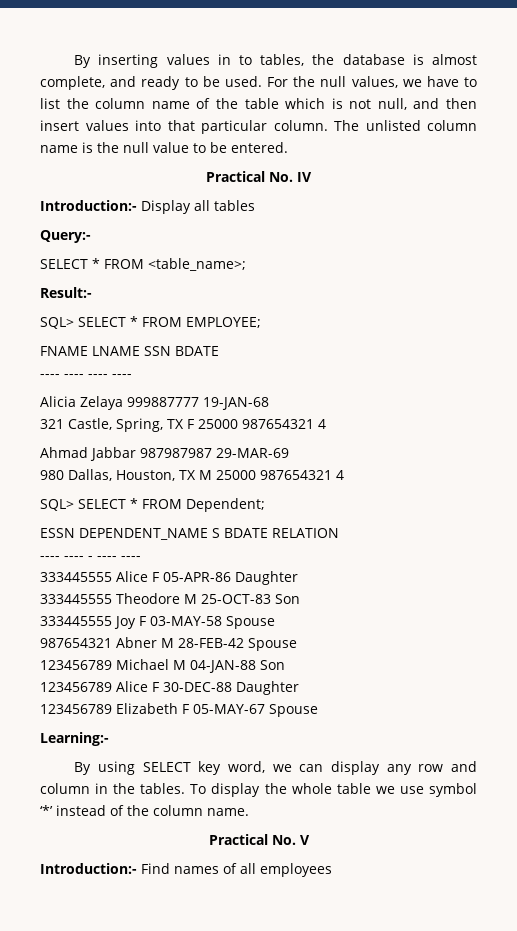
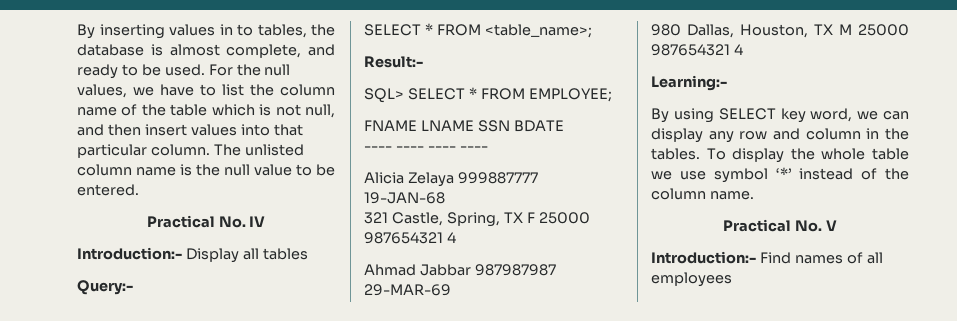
[40,498,265,512] [40,528,339,540] [40,556,141,560] [40,571,298,585] [40,593,300,604] [40,616,275,629] [40,637,297,651] [40,659,285,673] [40,681,299,695] [40,703,318,717] // SQL> SELECT * FROM Dependent; // ESSN DEPENDENT_NAME S BDATE RELATION // ---- ---- - ---- ---- // 333445555 Alice F 05-APR-86 Daughter // 333445555 Theodore M 25-OCT-83 Son // 333445555 Joy F 03-MAY-58 Spouse // 987654321 Abner M 28-FEB-42 Spouse // 123456789 Michael M 04-JAN-88 Son // 123456789 Alice F 30-DEC-88 Daughter // 123456789 Elizabeth F 05-MAY-67 Spouse -> (743, 49) none

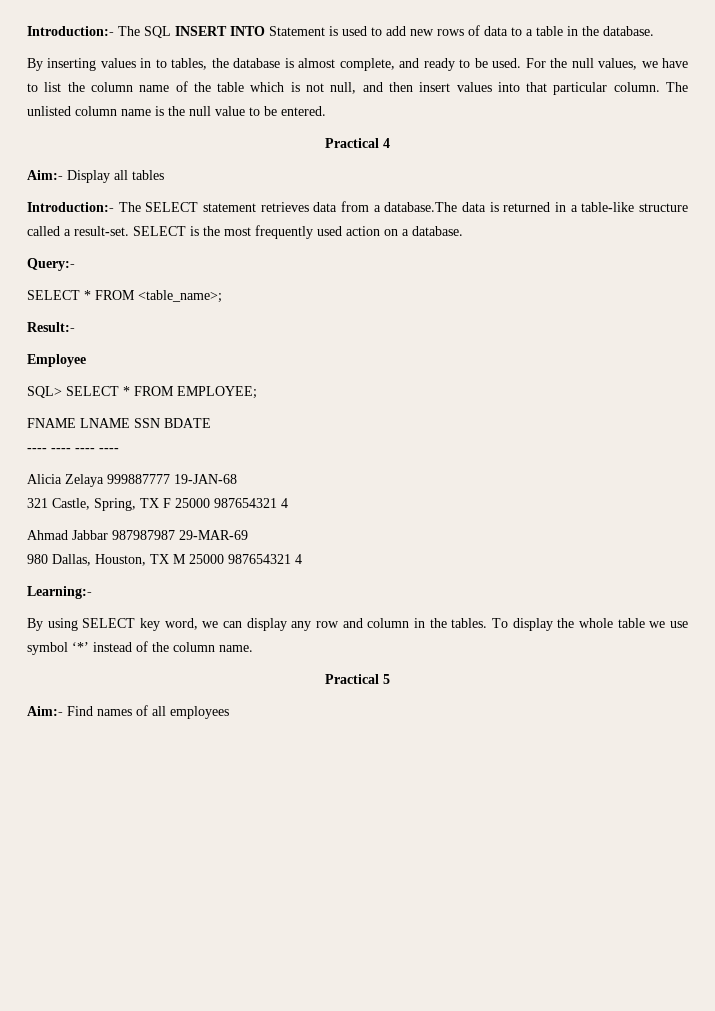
(77, 31) none -> [27,25,654,38] Introduction:- The SQL INSERT INTO Statement is used to add new rows of data to a table in the database. //
[218,216,266,228] [77,247,182,260] No. IV // Introduction:- -> [383,138,390,148] [27,170,63,180] 4 // Aim:-
(308, 254) none -> [27,201,688,212] [27,225,463,239] // Introduction:- The SELECT statement retrieves data from a database.The data is returned in a table-like structure called a result-set. SELECT is the most frequently used action on a database.
(423, 62) none -> [27,354,86,367] // Employee
[795,220,837,232] [651,251,756,264] No. V // Introduction:- -> [383,674,390,684] [27,706,63,716] 5 // Aim:-

